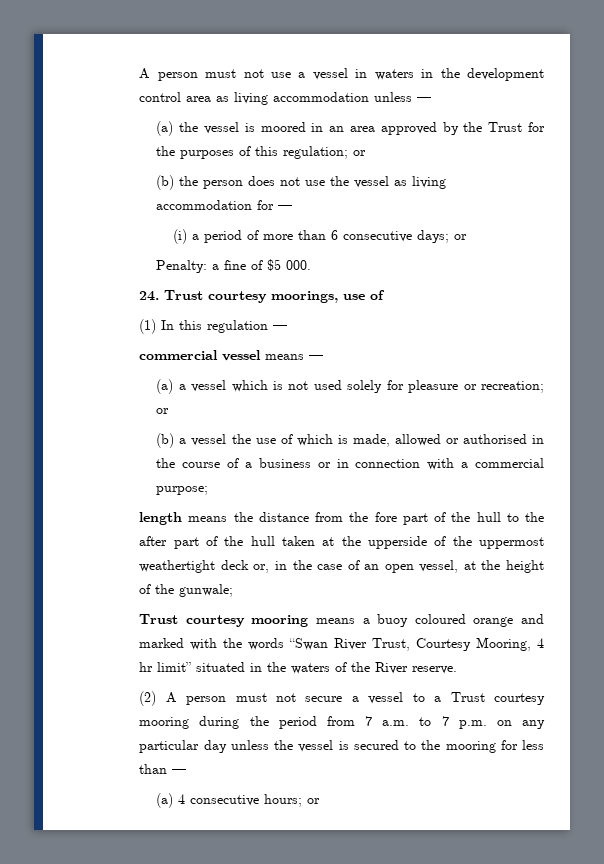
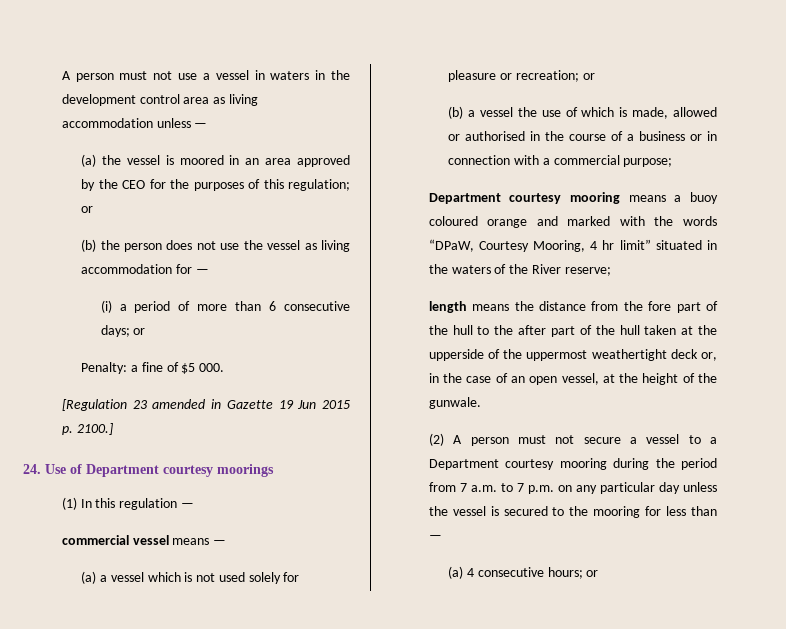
[488,122,523,132] Trust -> [122,180,146,189] CEO
[139,290,386,303] 24. Trust courtesy moorings, use of -> [61,399,350,411] [61,423,113,435] [23,464,274,477] [Regulation 23 amended in Gazette 19 Jun 2015 p. 2100.] // 24. Use of Department courtesy moorings
(209, 490) none -> [428,192,719,204] [428,216,717,228] [428,239,717,252] [428,264,611,276] // Department courtesy mooring means a buoy coloured orange and marked with the words “DPaW, Courtesy Mooring, 4 hr limit” situated in the waters of the River reserve;
[179,584,234,597] [139,614,544,627] [139,637,544,651] [139,662,458,674] gunwale; // Trust courtesy mooring means a buoy coloured orange and marked with the words “Swan River Trust, Courtesy Mooring, 4 hr limit” situated in the waters of the River reserve. -> [428,397,481,409] gunwale.
[450,692,485,702] Trust -> [428,459,499,470] Department

